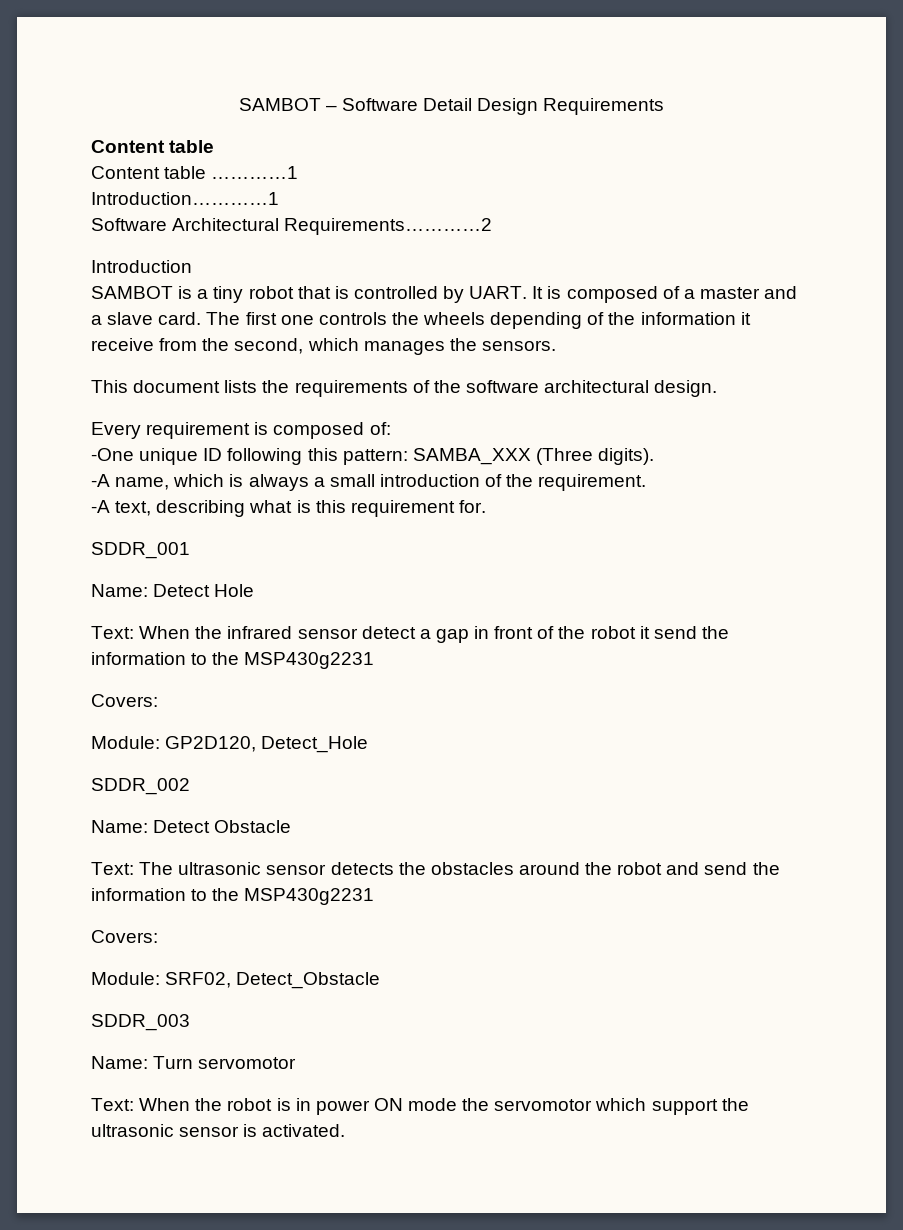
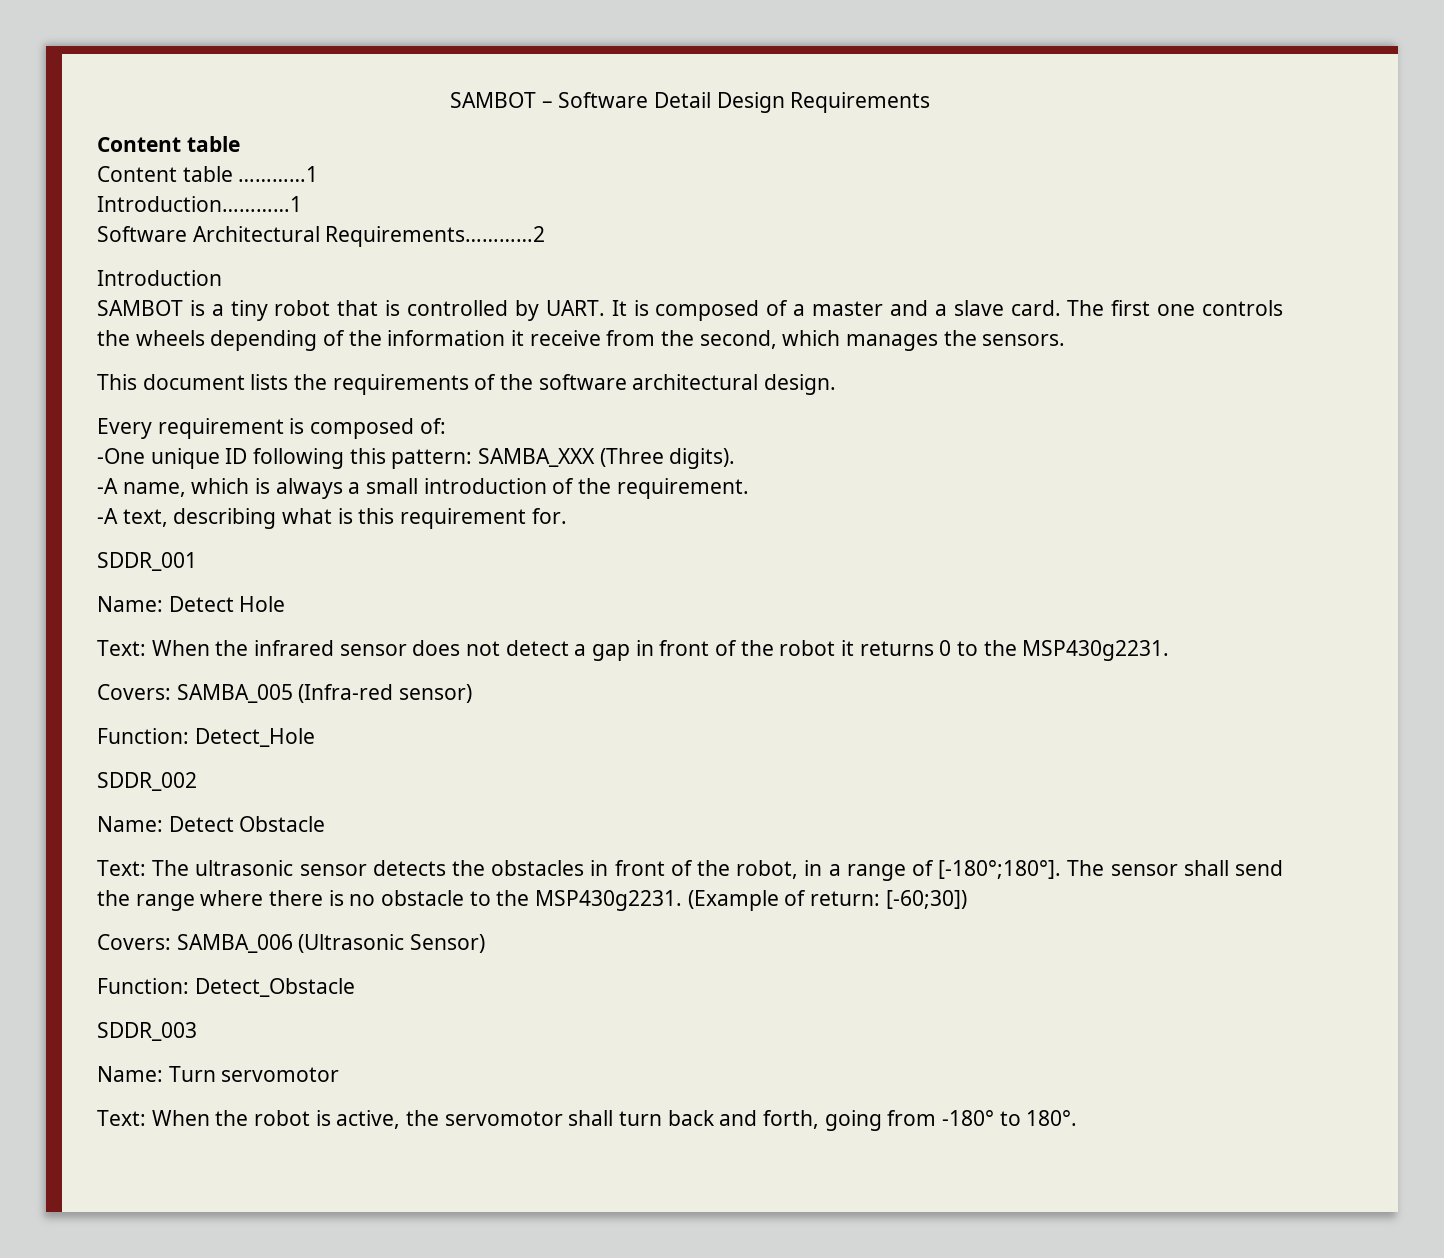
(358, 633) none -> [412,640,501,656] does not
[653,626,729,639] [91,652,375,669] [91,694,158,707] [91,736,257,752] send the information to the MSP430g2231 // Covers: // Module: GP2D120, -> [859,640,1170,661] [97,684,473,703] [97,728,189,744] returns 0 to the MSP430g2231. // Covers: SAMBA_005 (Infra-red sensor) // Function:
[518,862,780,875] [91,888,375,905] [91,930,158,943] [91,972,232,988] around the robot and send the information to the MSP430g2231 // Covers: // Module: SRF02, -> [590,860,1284,881] [97,890,967,911] [97,934,486,953] [97,978,189,994] in front of the robot, in a range of [-180°;180°]. The sensor shall send the range where there is no obstacle to the MSP430g2231. (Example of return: [-60;30]) // Covers: SAMBA_006 (Ultrasonic Sensor) // Function:
[295,1098,749,1115] [91,1124,346,1137] in power ON mode the servomotor which support the ultrasonic sensor is activated. -> [336,1110,1078,1131] active, the servomotor shall turn back and forth, going from -180° to 180°.

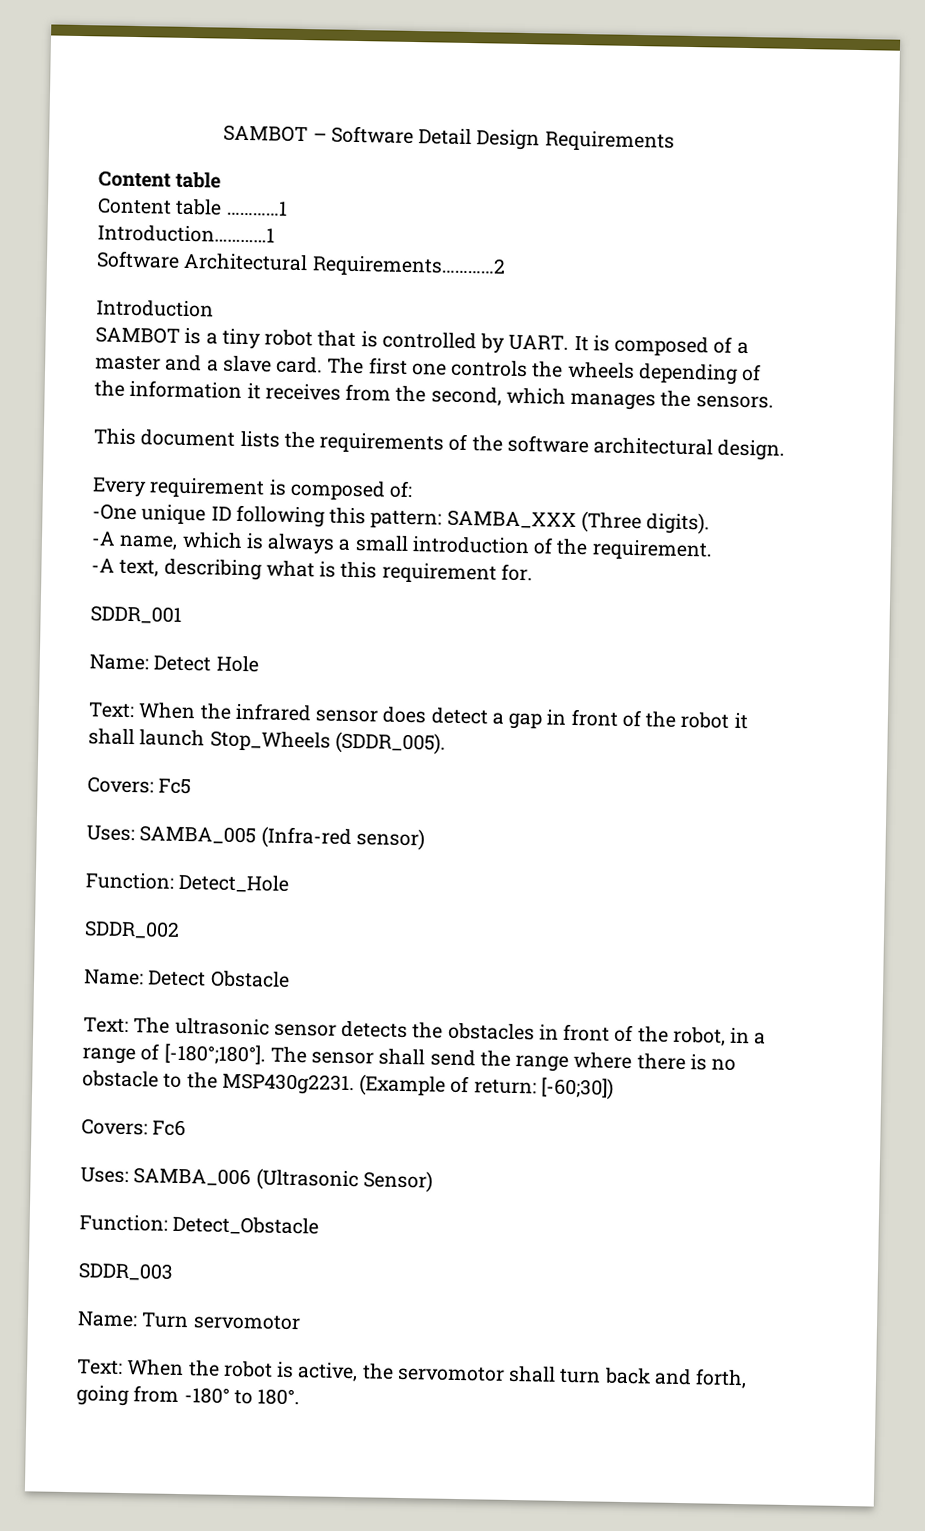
[529,330,601,346] receive -> [264,383,341,401] receives
[466,641,501,656] not -> (428, 715) none
[859,640,1170,661] [97,684,171,700] returns 0 to the MSP430g2231. // Covers: -> [88,728,446,755] [87,776,192,795] [86,825,135,842] shall launch Stop_Wheels (SDDR_005). // Covers: Fc5 // Uses:
(171, 942) none -> [152,1119,187,1137] [80,1167,129,1184] Fc6 // Uses:

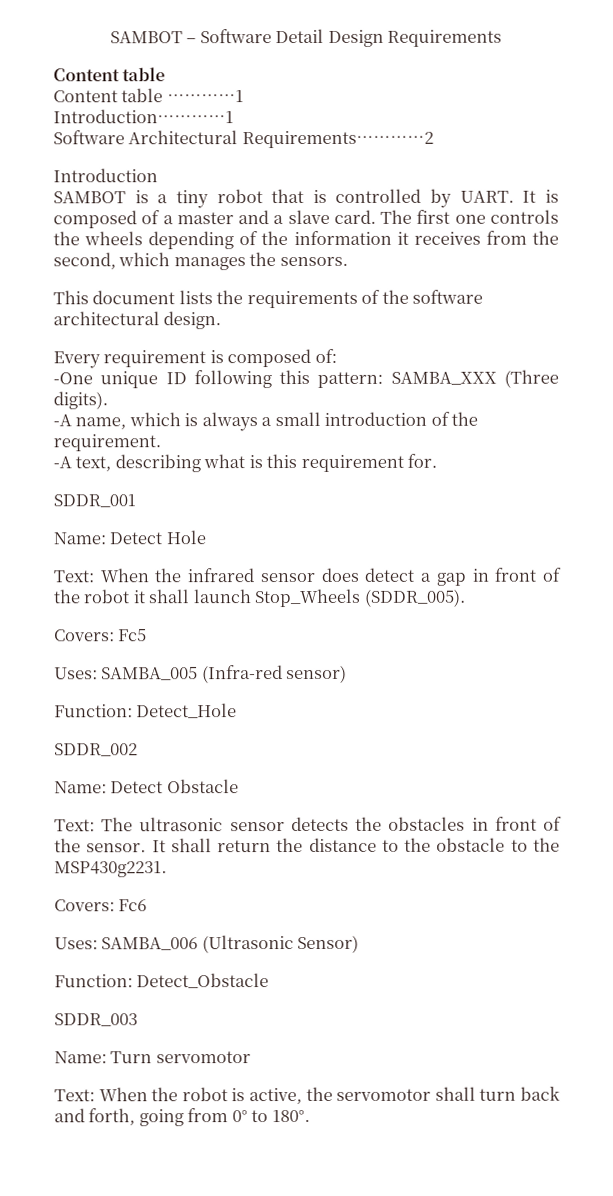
[672,1026,767,1046] [82,1043,737,1072] robot, in a range of [-180°;180°]. The sensor shall send the range where there is no -> [86,837,432,853] sensor. It shall return the distance to the
[359,1074,614,1100] (Example of return: [-60;30]) -> (167, 869) none
[183,1387,230,1404] -180° -> [231,1110,248,1123] 0°

